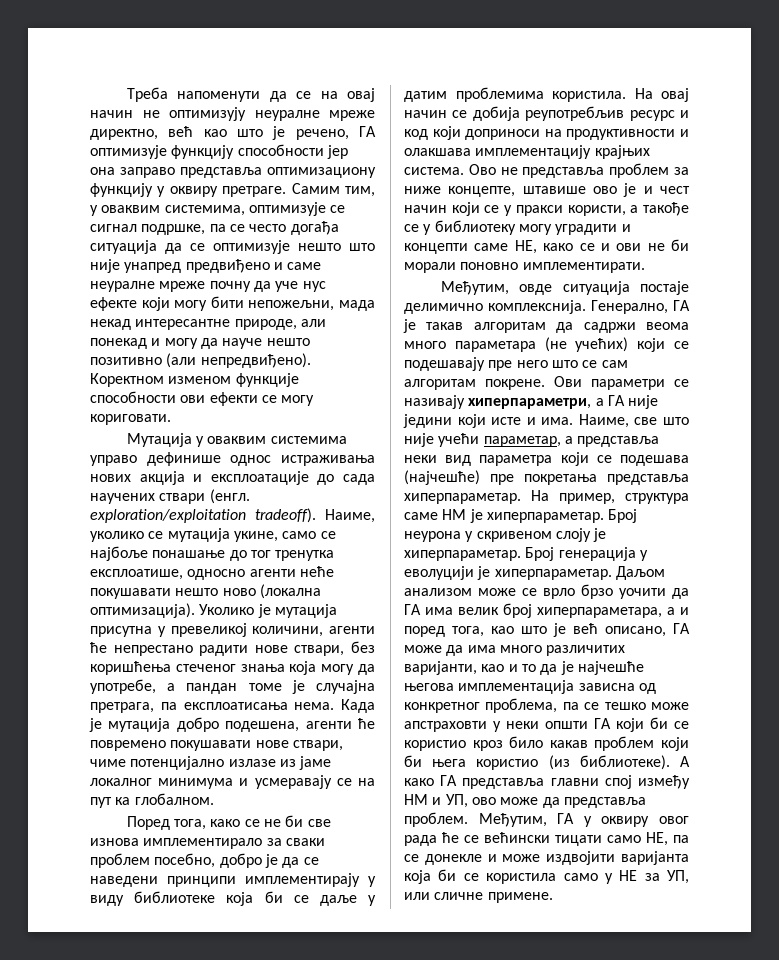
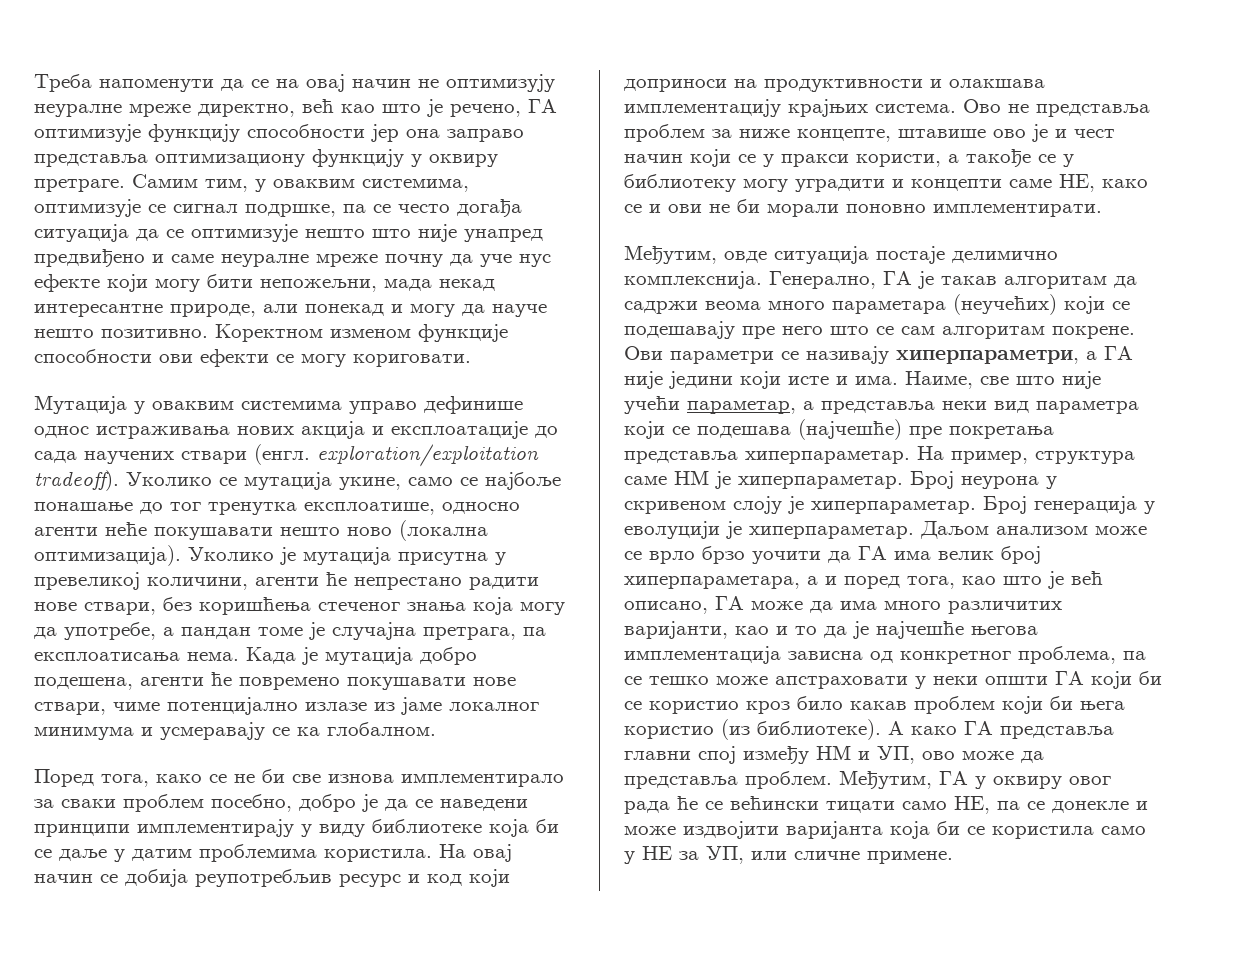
[90,353,311,368] позитивно (али непредвиђено). -> [101,329,208,338] позитивно.
[325,509,375,523] [90,531,144,542] Наиме, уколико -> [126,472,212,486] Уколико
[358,778,376,786] [90,797,112,808] на пут -> (290, 731) none
[544,337,629,352] (не учећих) -> [953,294,1057,315] (неучећих)
[404,721,487,732] апстраховти -> [775,676,908,689] апстраховати

